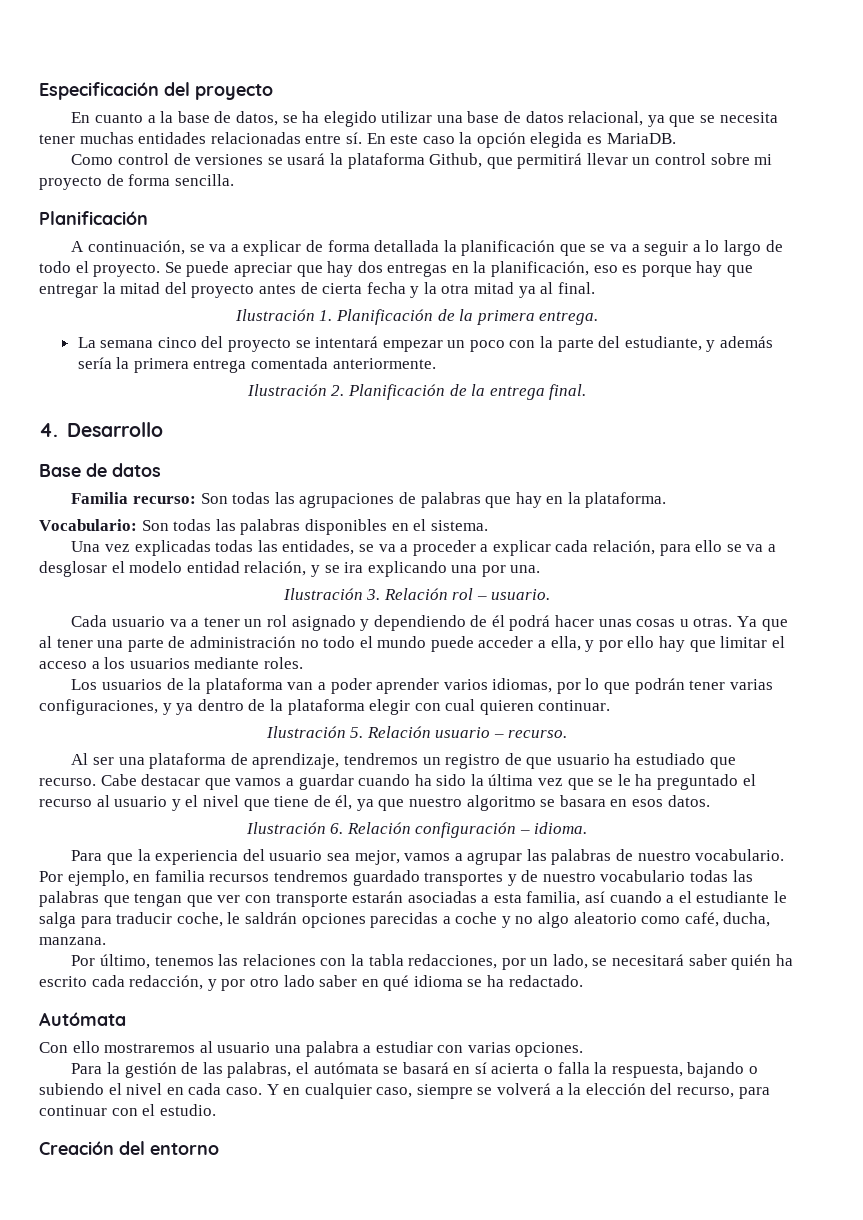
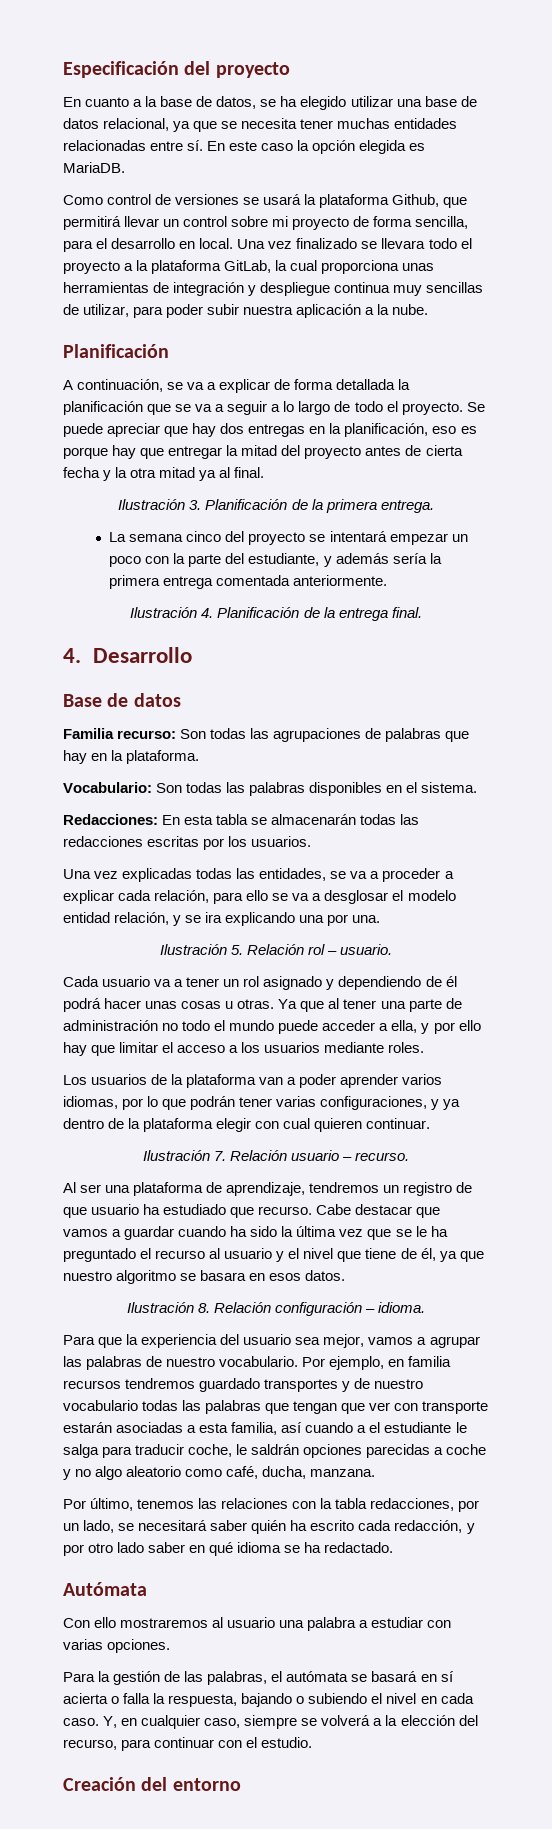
[174,174,234,186] sencilla. -> [415,216,469,229] [63,238,472,252] [63,260,435,274] [63,282,484,296] [63,304,429,318] sencilla, para el desarrollo en local. Una vez finalizado se llevara todo el proyecto a la plataforma GitLab, la cual proporciona unas herramientas de integración y despliegue continua muy sencillas de utilizar, para poder subir nuestra aplicación a la nube.
[319,310,333,321] 1. -> [189,500,202,510] 3.
[331,385,345,396] 2. -> [201,608,214,618] 4.
(488, 525) none -> [63,814,420,825] [63,836,312,850] // Redacciones: En esta tabla se almacenarán todas las redacciones escritas por los usuarios.
[366,589,381,600] 3. -> [230,945,243,955] 5.
[350,727,364,738] 5. -> [213,1151,226,1161] 7.
[330,823,344,834] 6. -> [197,1303,210,1313] 8.
[266,1084,279,1095] Y -> [103,1716,118,1728] Y,

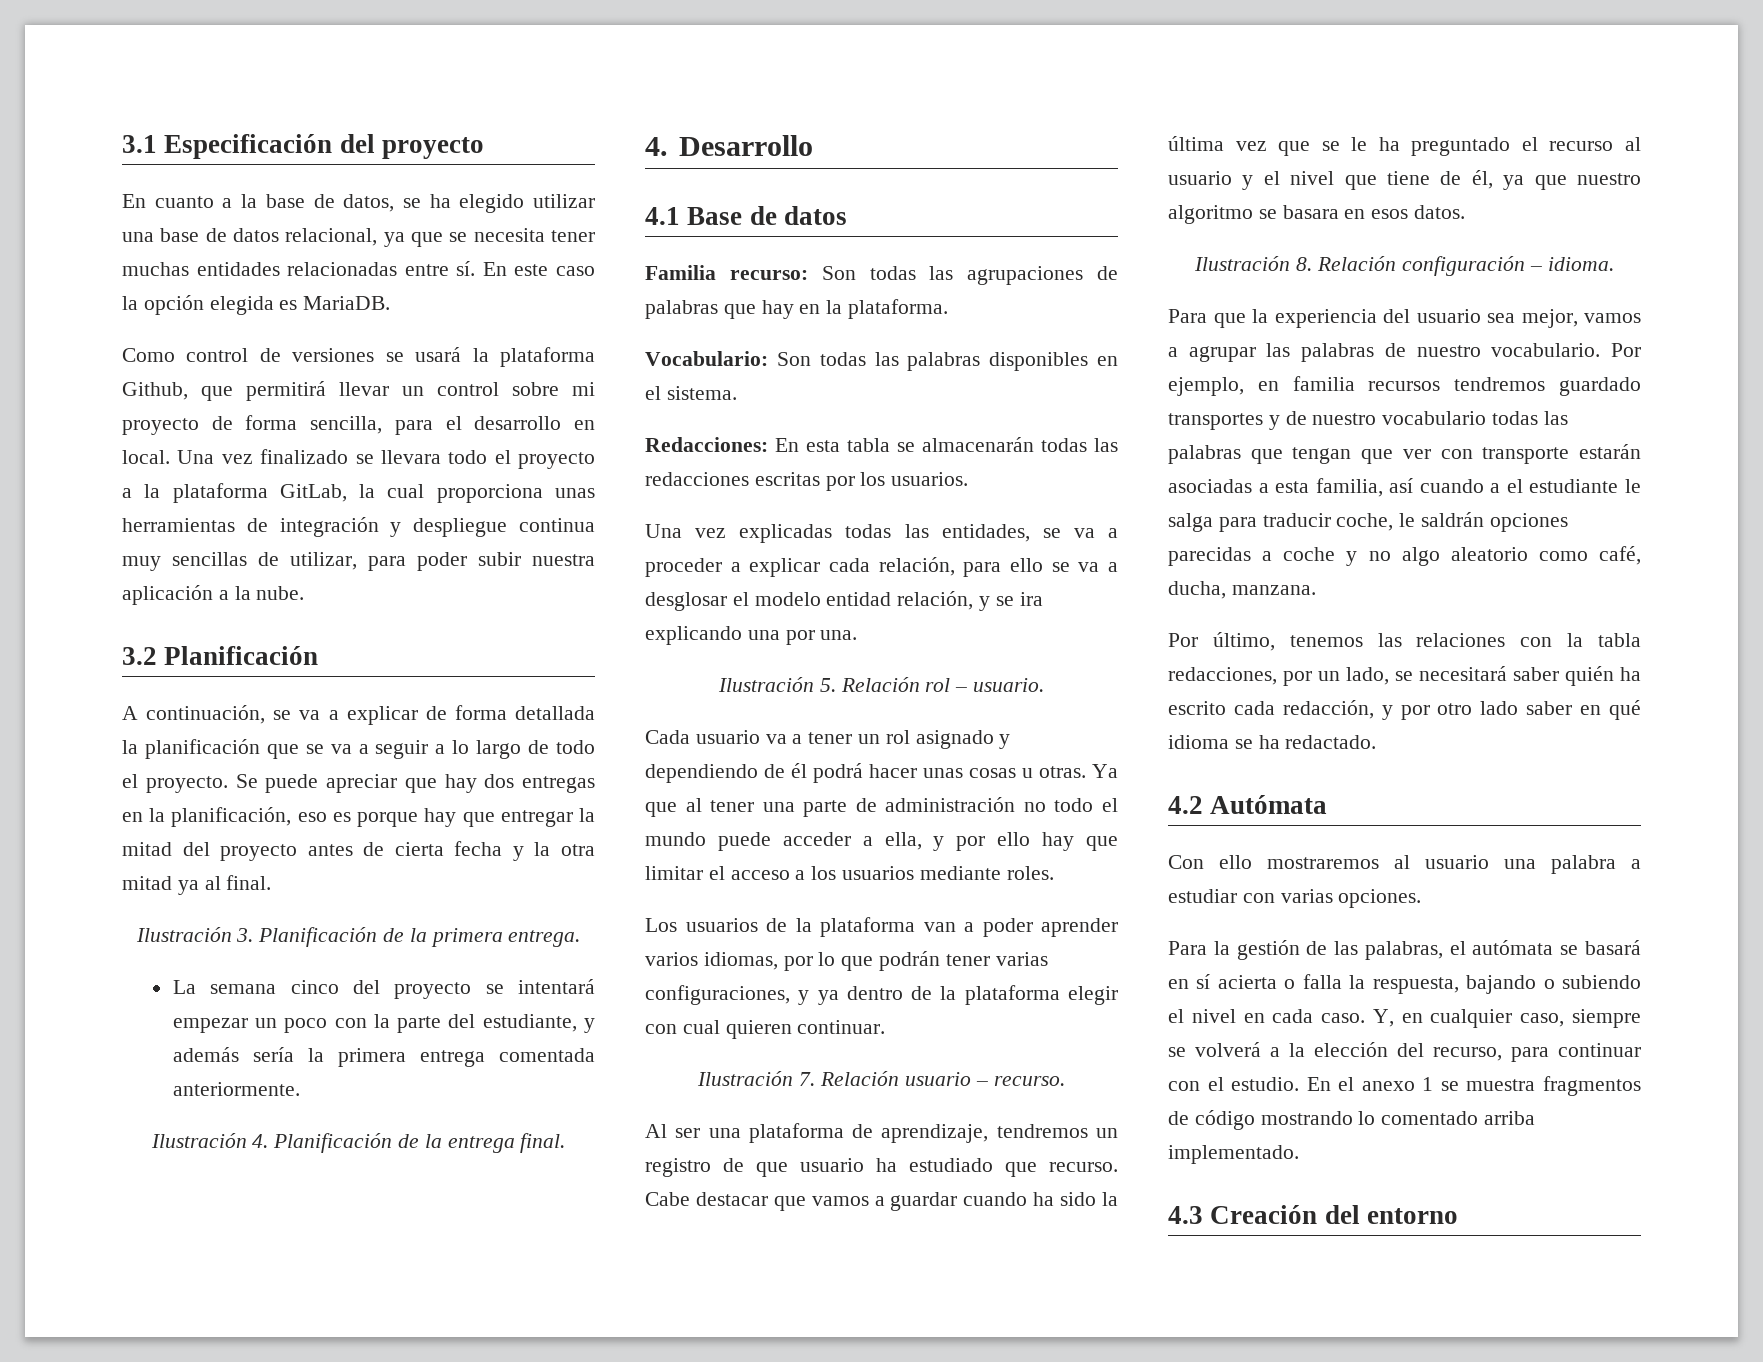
(63, 69) none -> [122,135,157,153] 3.1
(429, 309) none -> [122,647,157,665] 3.2
(192, 655) none -> [645,207,680,225] 4.1
(394, 1547) none -> [1168,796,1203,814] 4.2
(313, 1742) // -> [1306,1076,1641,1096] [1168,1110,1536,1130] [1168,1145,1299,1164] [1168,1206,1203,1224] En el anexo 1 se muestra fragmentos de código mostrando lo comentado arriba implementado. // 4.3

